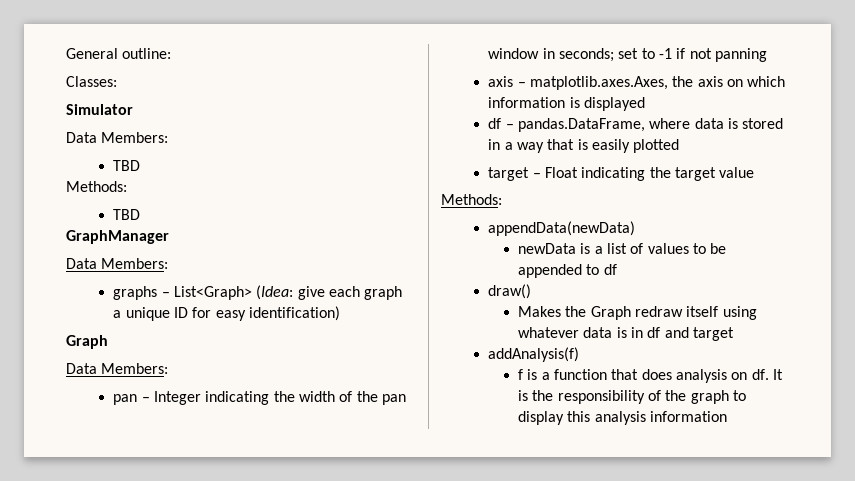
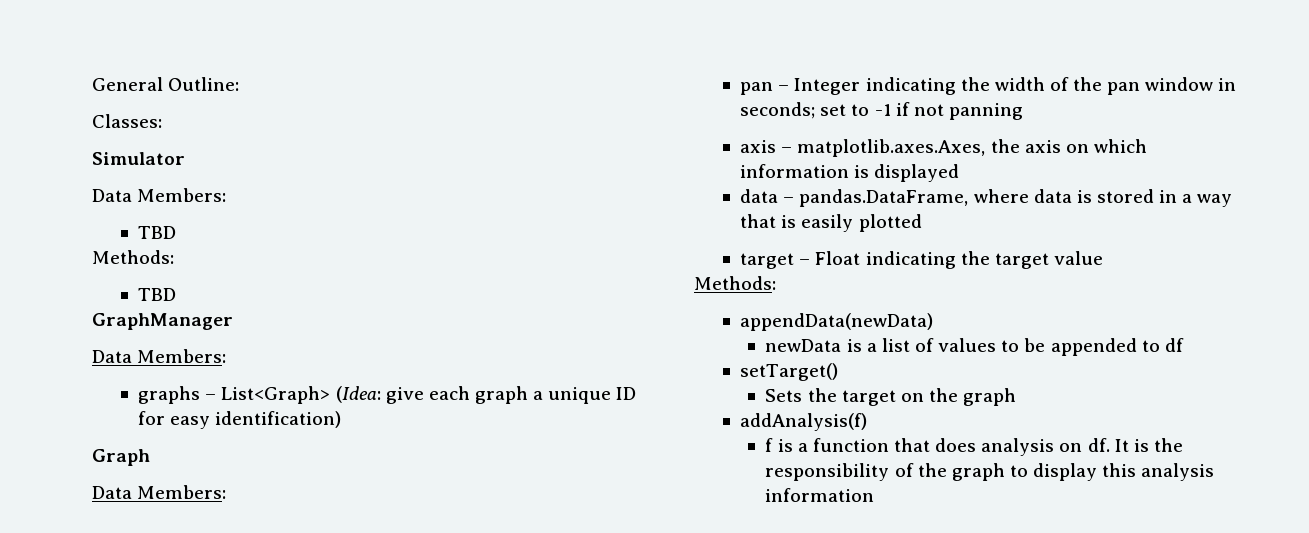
[122,48,172,59] outline: -> [168,77,240,91] Outline:
[488,118,502,129] df -> [740,189,779,203] data
[488,284,532,299] [518,306,757,320] [518,327,735,341] draw() // Makes the Graph redraw itself using whatever data is in df and target -> [740,363,839,381] [765,388,1017,406] setTarget() // Sets the target on the graph

